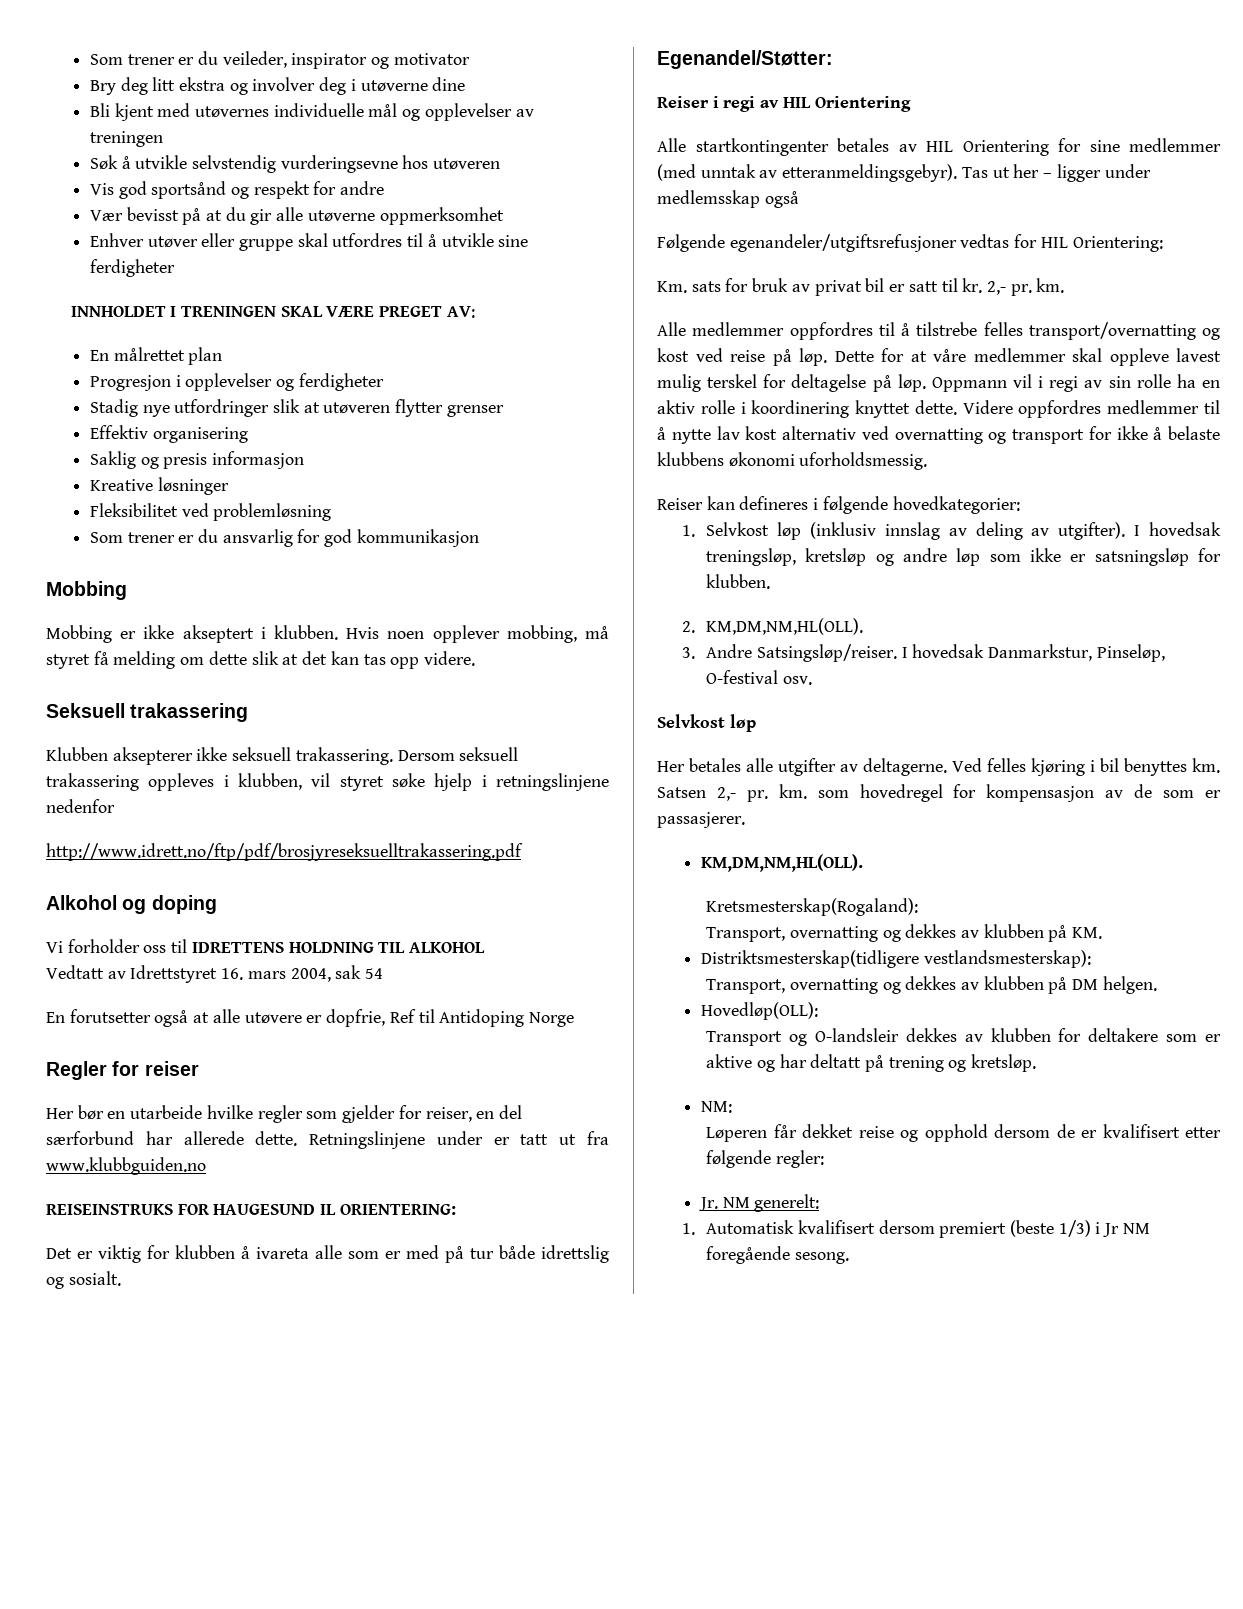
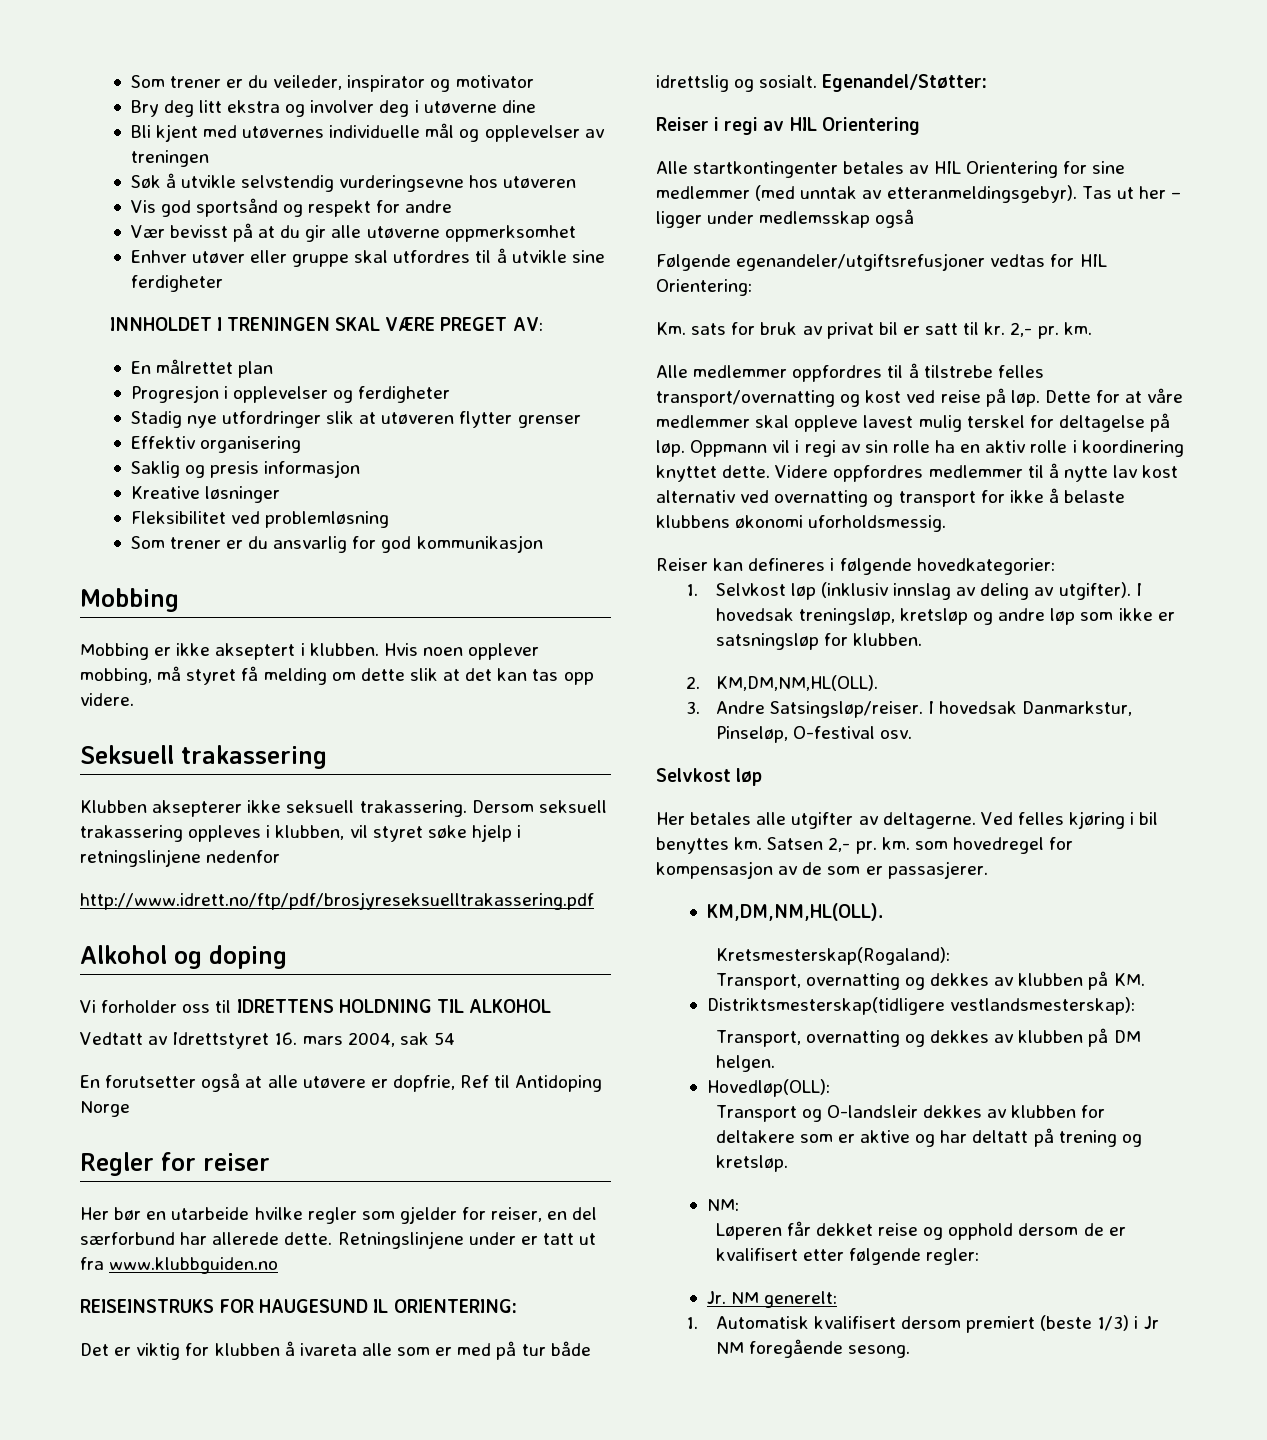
(121, 1278) // -> (818, 81) none

